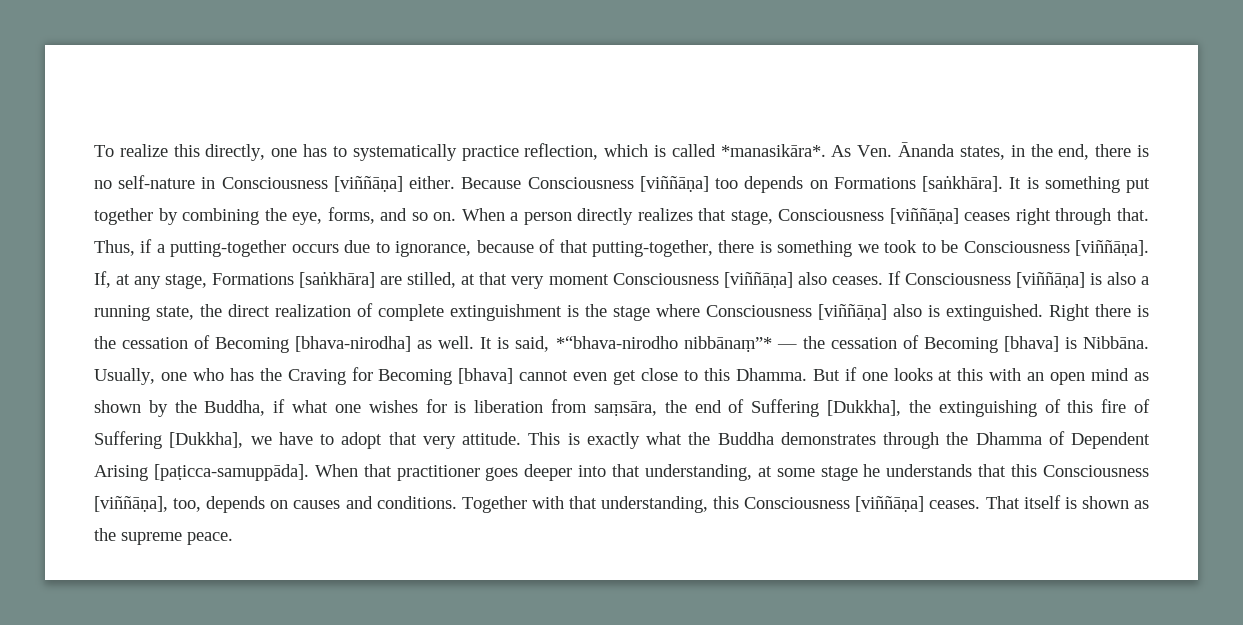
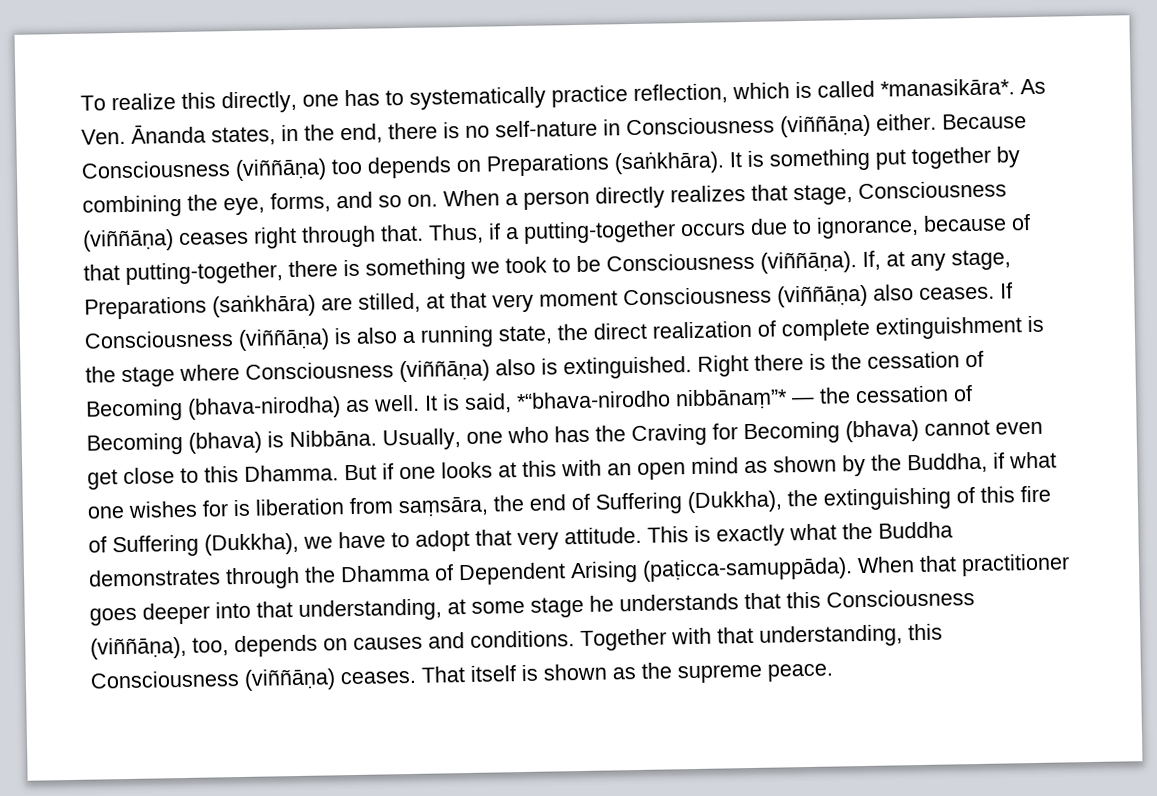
[333,176,403,192] [viññāṇa] -> [780,114,871,138] (viññāṇa)
[639,176,709,192] [viññāṇa] -> [235,158,327,182] (viññāṇa)
[833,175,1004,192] Formations [saṅkhāra]. -> [486,150,725,177] Preparations (saṅkhāra).
[889,208,959,224] [viññāṇa] -> [82,229,174,252] (viññāṇa)
[1075,240,1150,256] [viññāṇa]. -> [760,251,857,274] (viññāṇa).
[212,271,376,288] Formations [saṅkhāra] -> [84,293,316,320] Preparations (saṅkhāra)
[723,272,793,288] [viññāṇa] -> [777,284,868,308] (viññāṇa)
[1015,272,1085,288] [viññāṇa] -> [238,328,330,351] (viññāṇa)
[818,304,887,320] [viññāṇa] -> [399,359,490,383] (viññāṇa)
[295,336,412,352] [bhava-nirodha] -> [187,396,341,420] (bhava-nirodha)
[1003,336,1059,352] [bhava] -> [188,431,262,454] (bhava)
[458,368,514,384] [bhava] -> [845,420,919,443] (bhava)
[827,400,902,416] [Dukkha], -> [687,490,783,514] (Dukkha),
[169,432,244,448] [Dukkha], -> [204,532,299,556] (Dukkha),
[153,464,309,481] [paṭicca-samuppāda]. -> [642,557,853,582] (paṭicca-samuppāda).
[94,496,168,512] [viññāṇa], -> [90,636,187,660] (viññāṇa),
[855,496,925,512] [viññāṇa] -> [244,668,336,691] (viññāṇa)

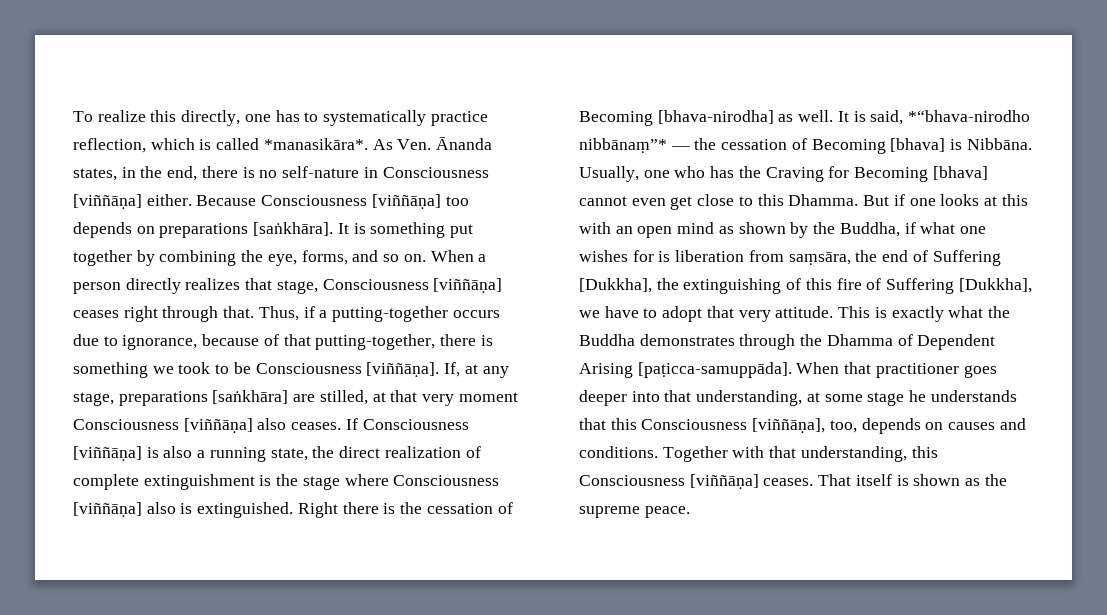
[780,114,871,138] (viññāṇa) -> [73,194,142,209] [viññāṇa]
[235,158,327,182] (viññāṇa) -> [371,194,441,209] [viññāṇa]
[486,150,725,177] Preparations (saṅkhāra). -> [159,222,334,238] preparations [saṅkhāra].
[82,229,174,252] (viññāṇa) -> [433,278,503,293] [viññāṇa]
[760,251,857,274] (viññāṇa). -> [366,362,440,377] [viññāṇa].
[84,293,316,320] Preparations (saṅkhāra) -> [118,390,289,406] preparations [saṅkhāra]
[777,284,868,308] (viññāṇa) -> [183,418,253,433] [viññāṇa]
[238,328,330,351] (viññāṇa) -> [73,446,142,461] [viññāṇa]
[399,359,490,383] (viññāṇa) -> [73,502,142,517] [viññāṇa]
[187,396,341,420] (bhava-nirodha) -> [657,110,774,124] [bhava-nirodha]
[188,431,262,454] (bhava) -> [890,138,946,152] [bhava]
[845,420,919,443] (bhava) -> [932,166,988,180] [bhava]
[687,490,783,514] (Dukkha), -> [579,278,652,293] [Dukkha],
[204,532,299,556] (Dukkha), -> [958,278,1032,293] [Dukkha],
[642,557,853,582] (paṭicca-samuppāda). -> [637,362,792,378] [paṭicca-samuppāda].
[90,636,187,660] (viññāṇa), -> [752,418,826,433] [viññāṇa],
[244,668,336,691] (viññāṇa) -> [689,474,759,489] [viññāṇa]

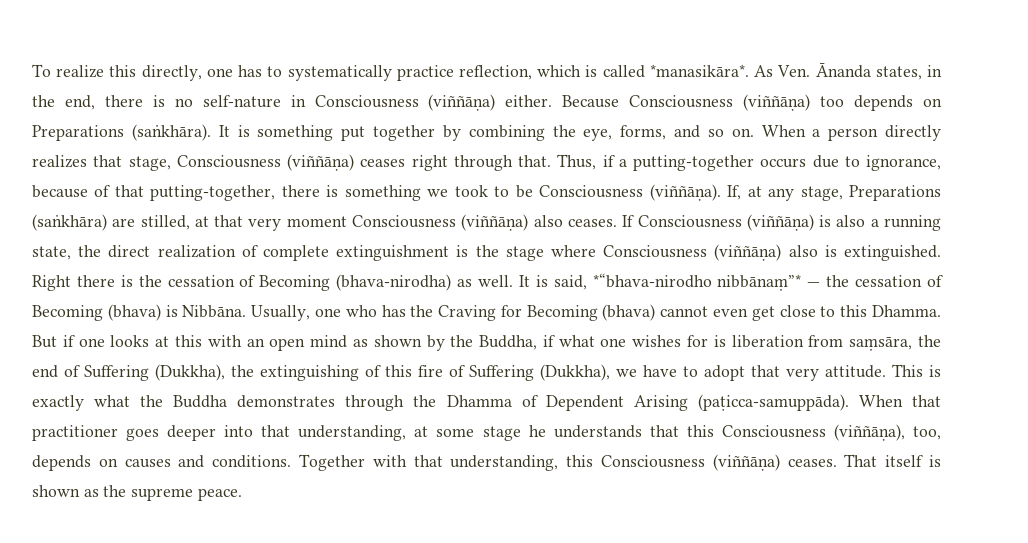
[73,194,142,209] [viññāṇa] -> [428,94,496,111] (viññāṇa)
[371,194,441,209] [viññāṇa] -> [743,94,811,111] (viññāṇa)
[159,222,334,238] preparations [saṅkhāra]. -> [32,124,211,141] Preparations (saṅkhāra).
[433,278,503,293] [viññāṇa] -> [287,154,354,171] (viññāṇa)
[366,362,440,377] [viññāṇa]. -> [649,184,721,201] (viññāṇa).
[118,390,289,406] preparations [saṅkhāra] -> [849,185,942,201] [32,214,107,231] Preparations (saṅkhāra)
[183,418,253,433] [viññāṇa] -> [461,214,529,231] (viññāṇa)
[73,446,142,461] [viññāṇa] -> [746,214,814,231] (viññāṇa)
[73,502,142,517] [viññāṇa] -> [714,244,782,261] (viññāṇa)
[657,110,774,124] [bhava-nirodha] -> [336,274,452,291] (bhava-nirodha)
[890,138,946,152] [bhava] -> [107,304,161,321] (bhava)
[932,166,988,180] [bhava] -> [602,304,656,321] (bhava)
[579,278,652,293] [Dukkha], -> [155,364,225,381] (Dukkha),
[958,278,1032,293] [Dukkha], -> [540,364,610,381] (Dukkha),
[637,362,792,378] [paṭicca-samuppāda]. -> [697,394,849,411] (paṭicca-samuppāda).
[752,418,826,433] [viññāṇa], -> [833,424,905,441] (viññāṇa),
[689,474,759,489] [viññāṇa] -> [712,454,780,471] (viññāṇa)

